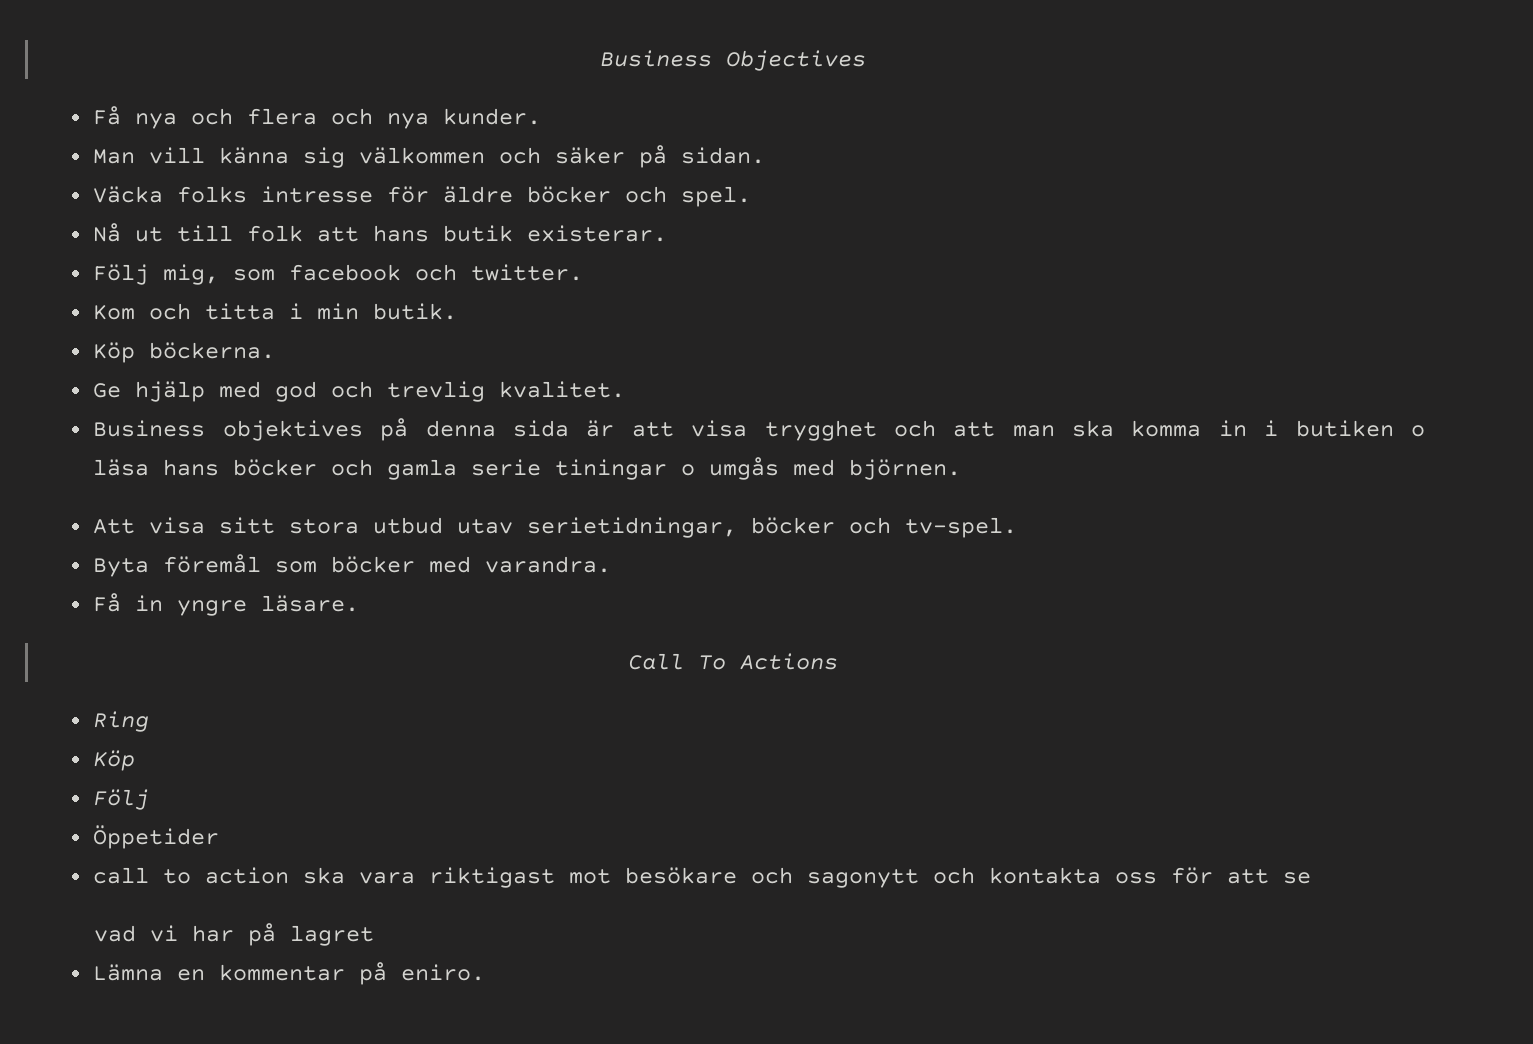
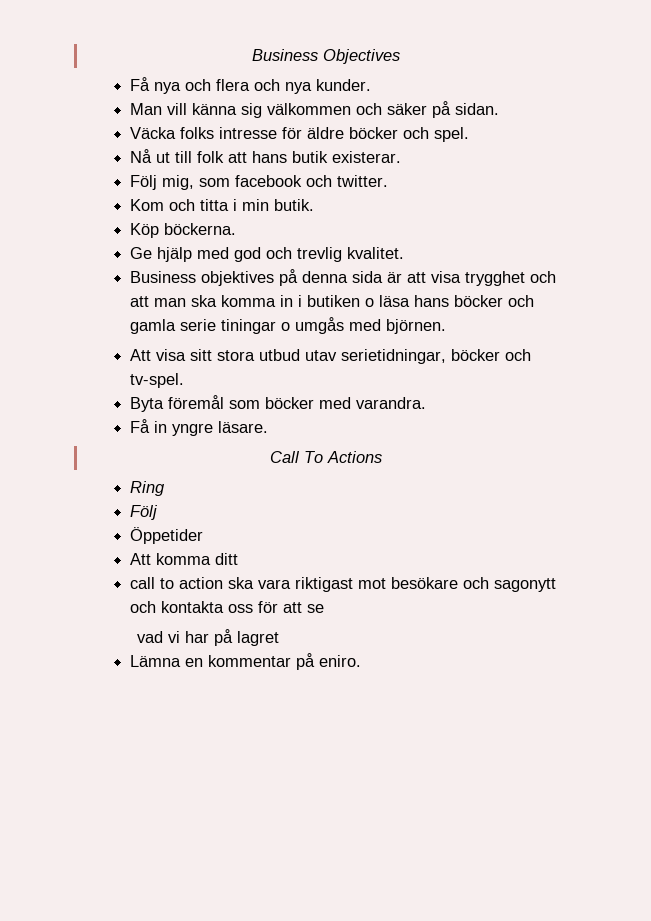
[93,750,136,771] // Köp -> (165, 488) none
(220, 837) none -> [129,553,238,565] // Att komma ditt

